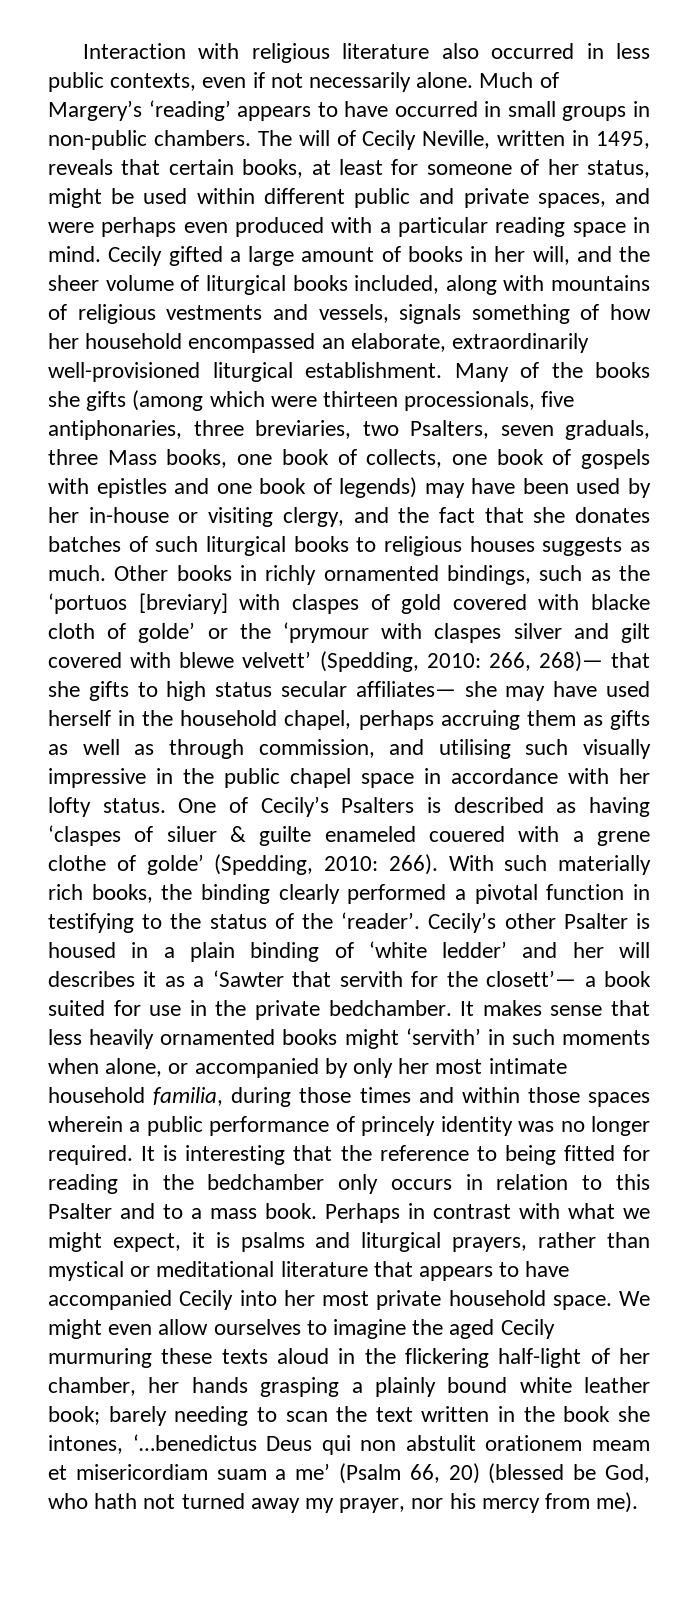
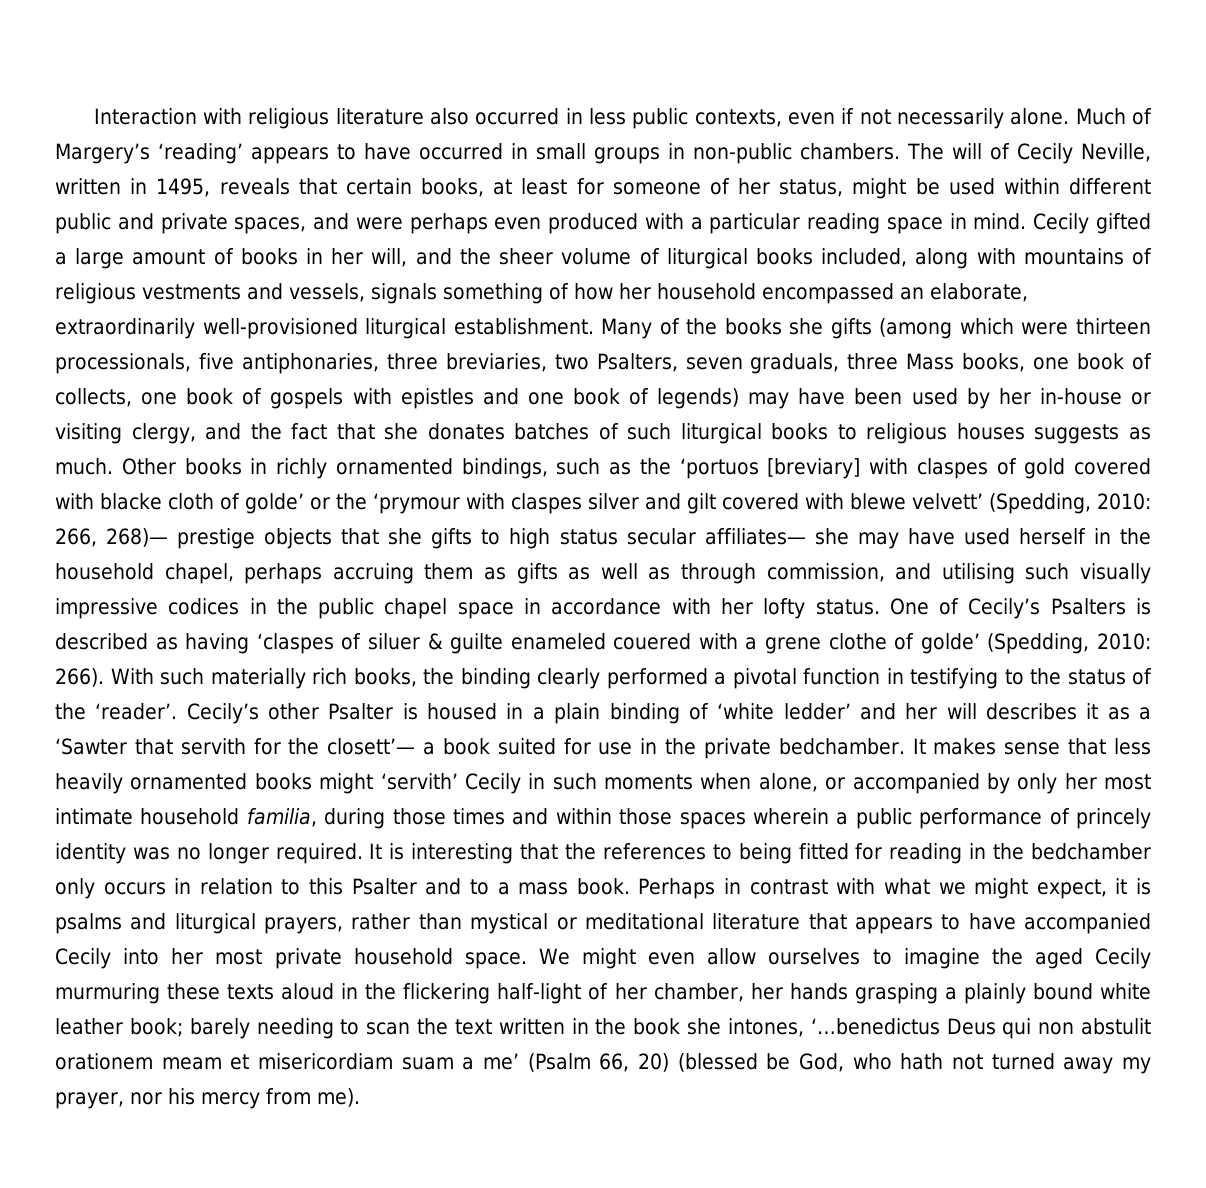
(603, 661) none -> [177,528,333,549] prestige objects
(146, 778) none -> [168,598,240,615] codices
(481, 1036) none -> [464,773,521,794] Cecily
[379,1145,469,1161] reference -> [602,843,706,860] references

